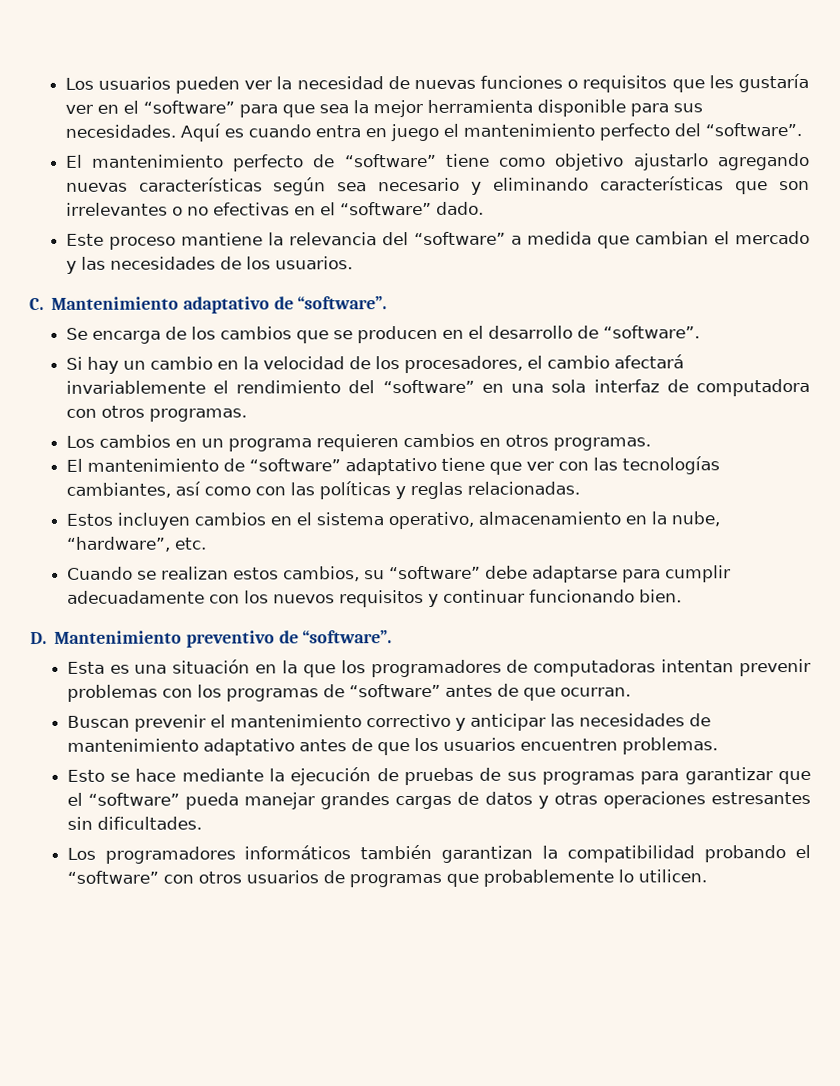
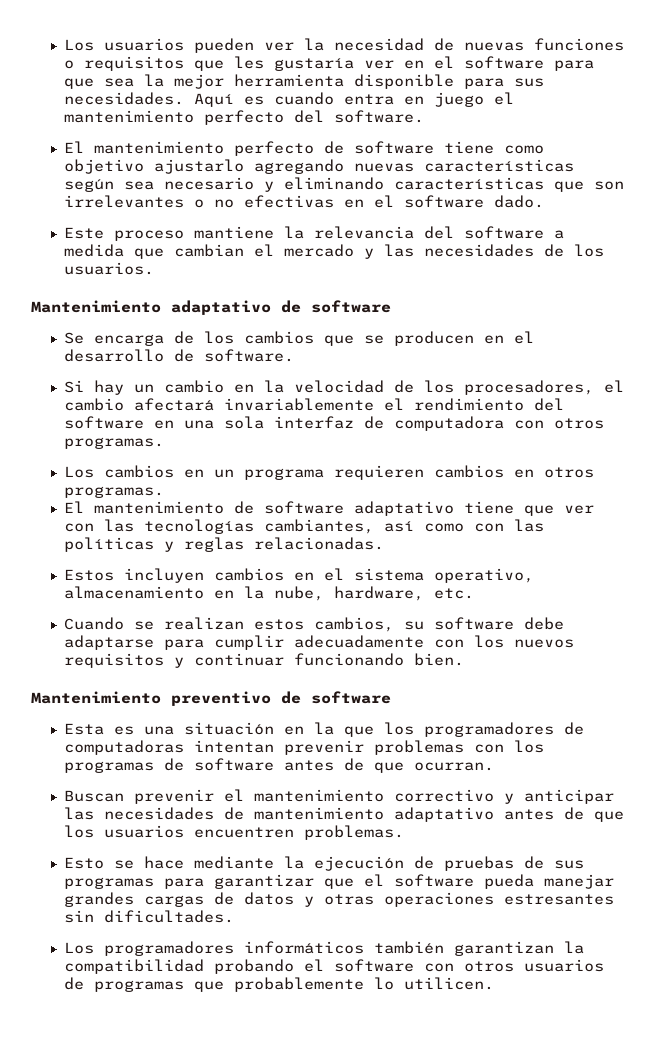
[142,100,235,114] “software” -> [463,56,544,69] software
[704,122,802,137] “software”. -> [333,110,424,123] software.
[343,153,437,168] “software” -> [353,141,434,154] software
[339,201,432,216] “software” -> [403,195,484,208] software
[413,231,506,246] “software” -> [463,226,544,239] software
[29,297,44,311] C. -> (154, 268) none
[297,296,388,310] “software”. -> [311,300,391,313] software
[602,325,700,339] “software”. -> [203,349,294,362] software.
[382,379,475,394] “software” -> [63,416,144,429] software
[248,458,341,472] “software” -> [263,501,344,514] software
[65,536,171,552] “hardware”, -> [333,586,424,601] hardware,
[388,565,481,580] “software” -> [433,617,514,630] software
[30,631,47,645] D. -> (464, 659) none
[302,630,393,644] “software”. -> [311,691,391,704] software
[348,683,441,698] “software” -> [193,758,274,771] software
[87,792,180,806] “software” -> [393,874,474,887] software
[66,870,159,884] “software” -> [333,959,414,972] software

